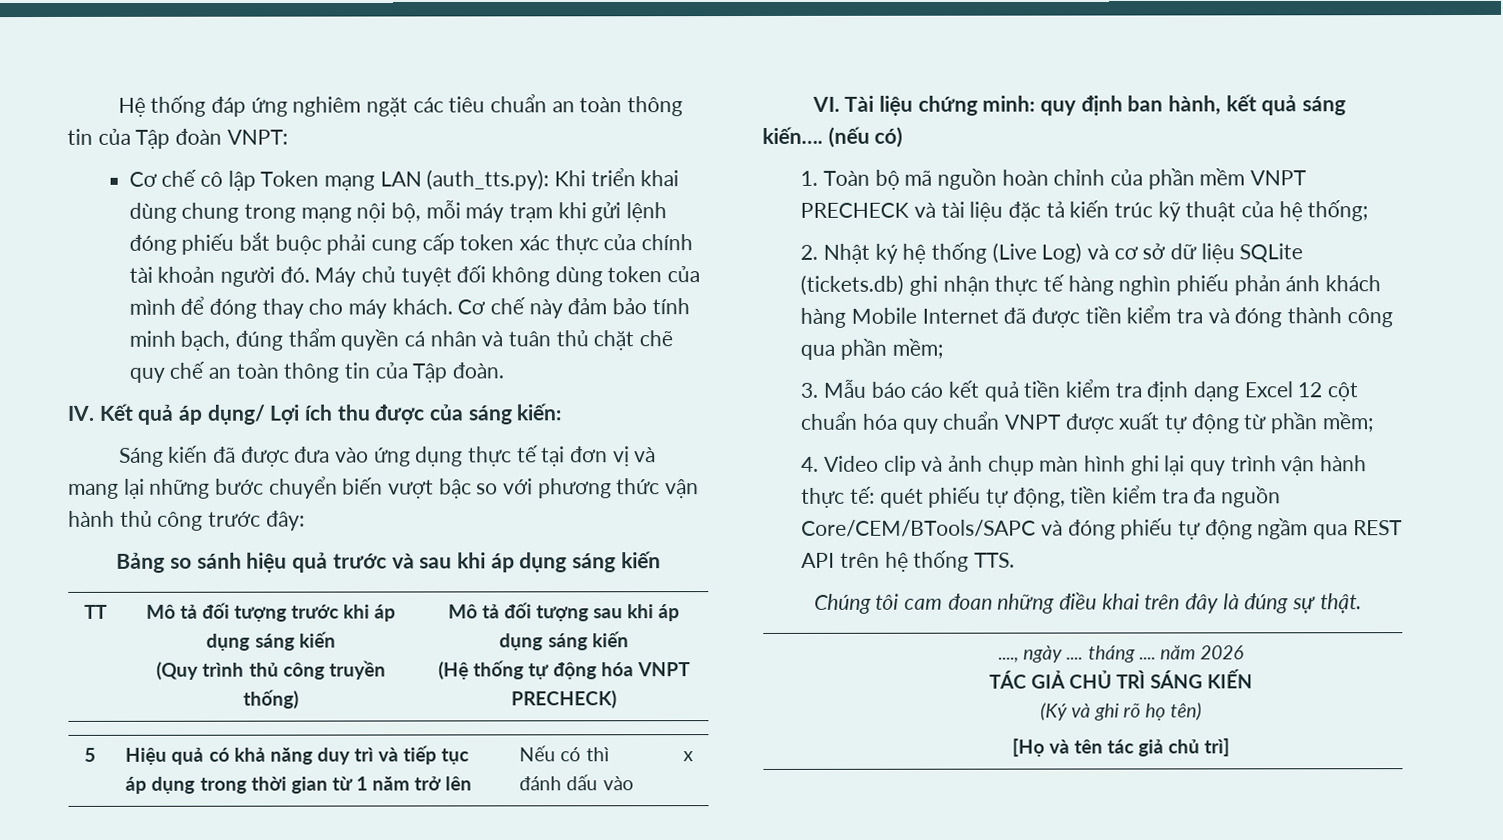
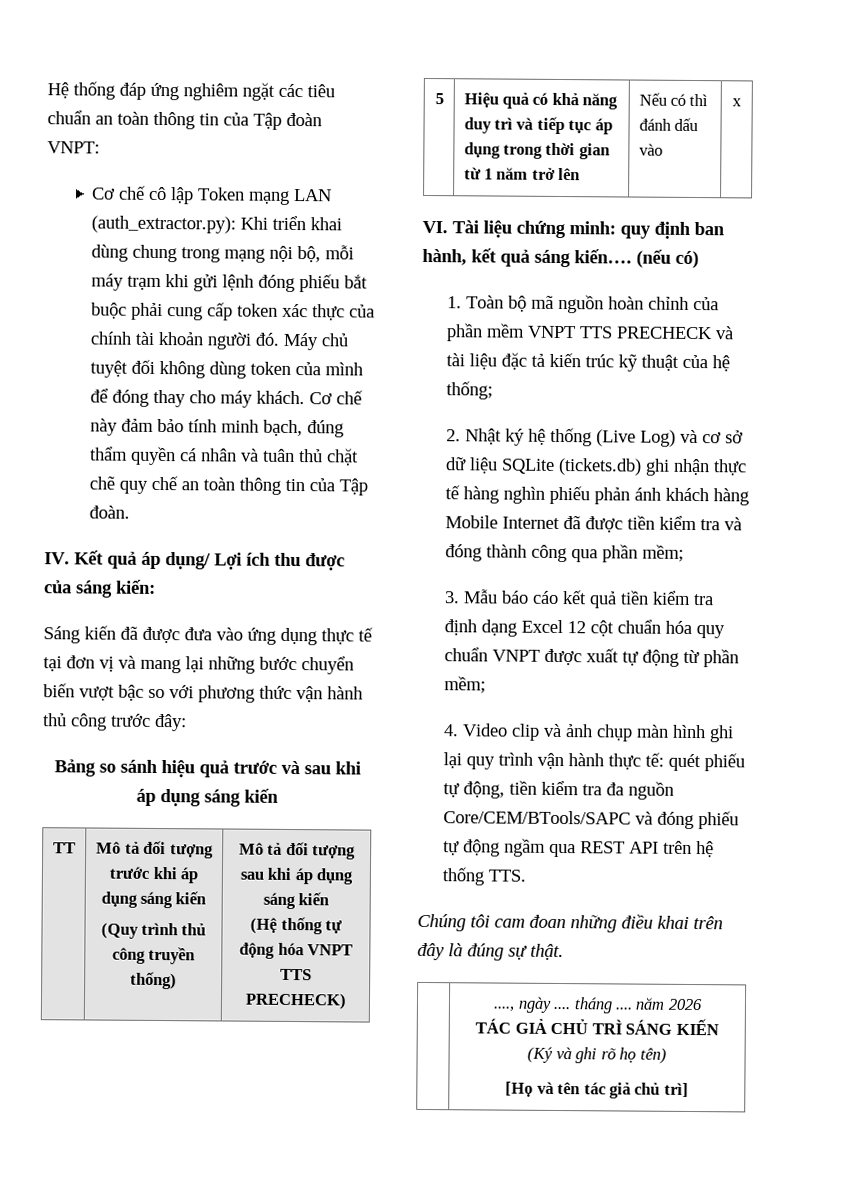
[426,169,550,191] (auth_tts.py): -> [91,215,237,234] (auth_extractor.py):
(691, 669) none -> [280,968,312,981] TTS
(1308, 178) none -> [579,326,614,339] TTS

